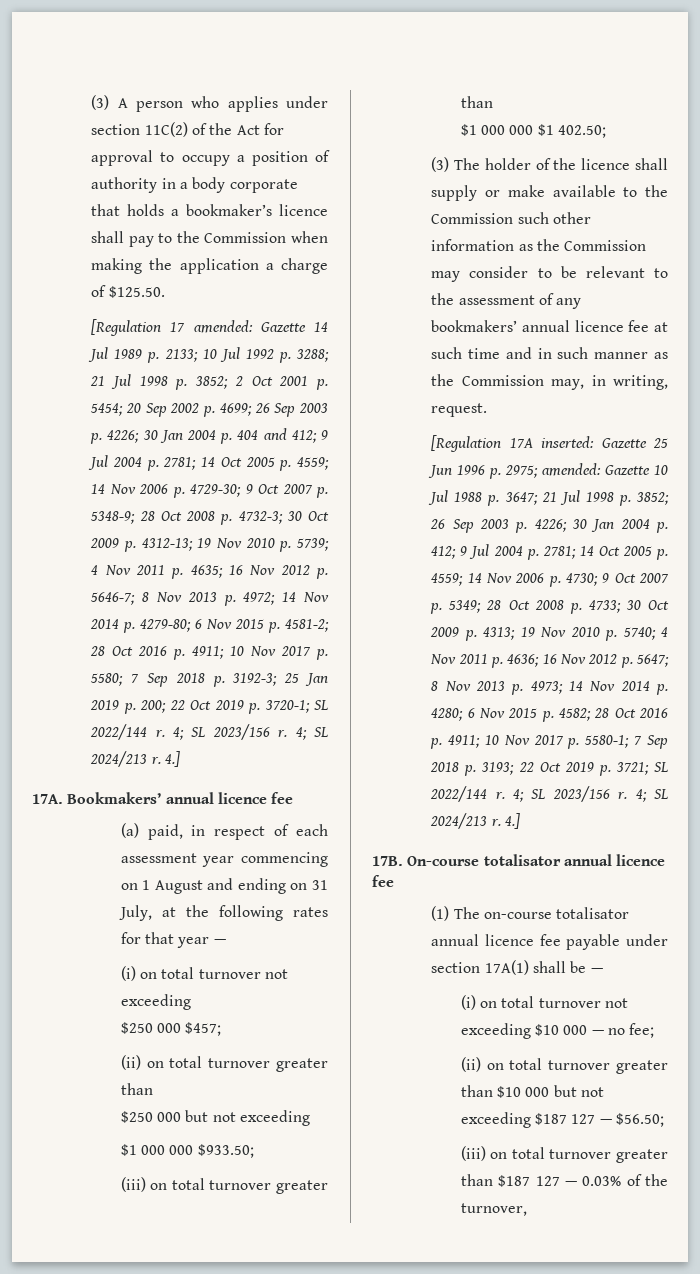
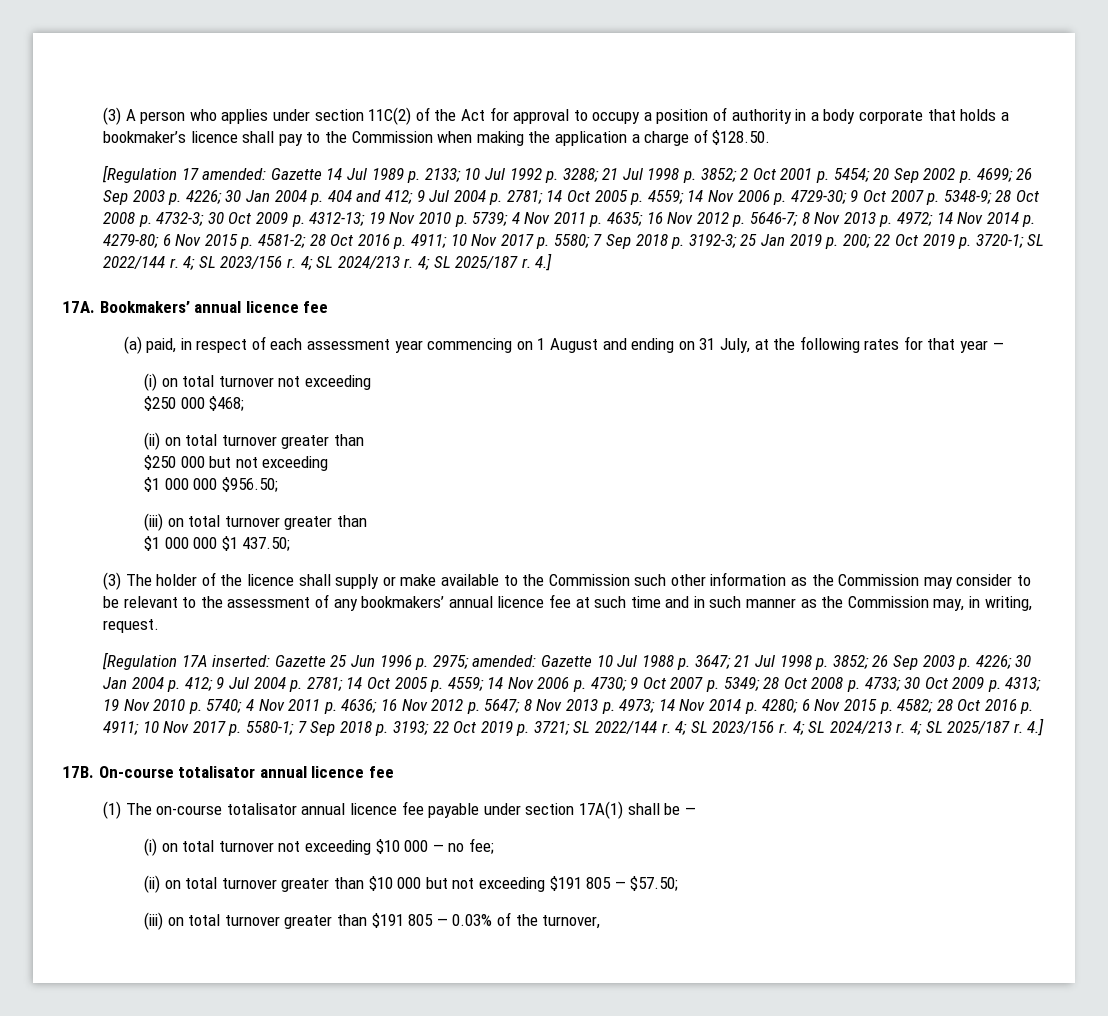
[108,286,165,298] $125.50. -> [712,130,771,145] $128.50.
(161, 760) none -> [417,256,531,270] 4; SL 2025/187 r.
[185,1022,222,1036] $457; -> [209,396,245,411] $468;
[197,1144,254,1158] $933.50; -> [221,477,278,492] $956.50;
[558,125,607,138] 402.50; -> [242,537,291,551] 437.50;
(501, 822) none -> [909,721,1023,735] 4; SL 2025/187 r.
[535,1113,665,1127] [460,1146,668,1163] [460,1174,560,1187] $187 127 — $56.50; // (iii) on total turnover greater than $187 127 -> [549,876,679,891] [144,912,434,930] $191 805 — $57.50; // (iii) on total turnover greater than $191 805

